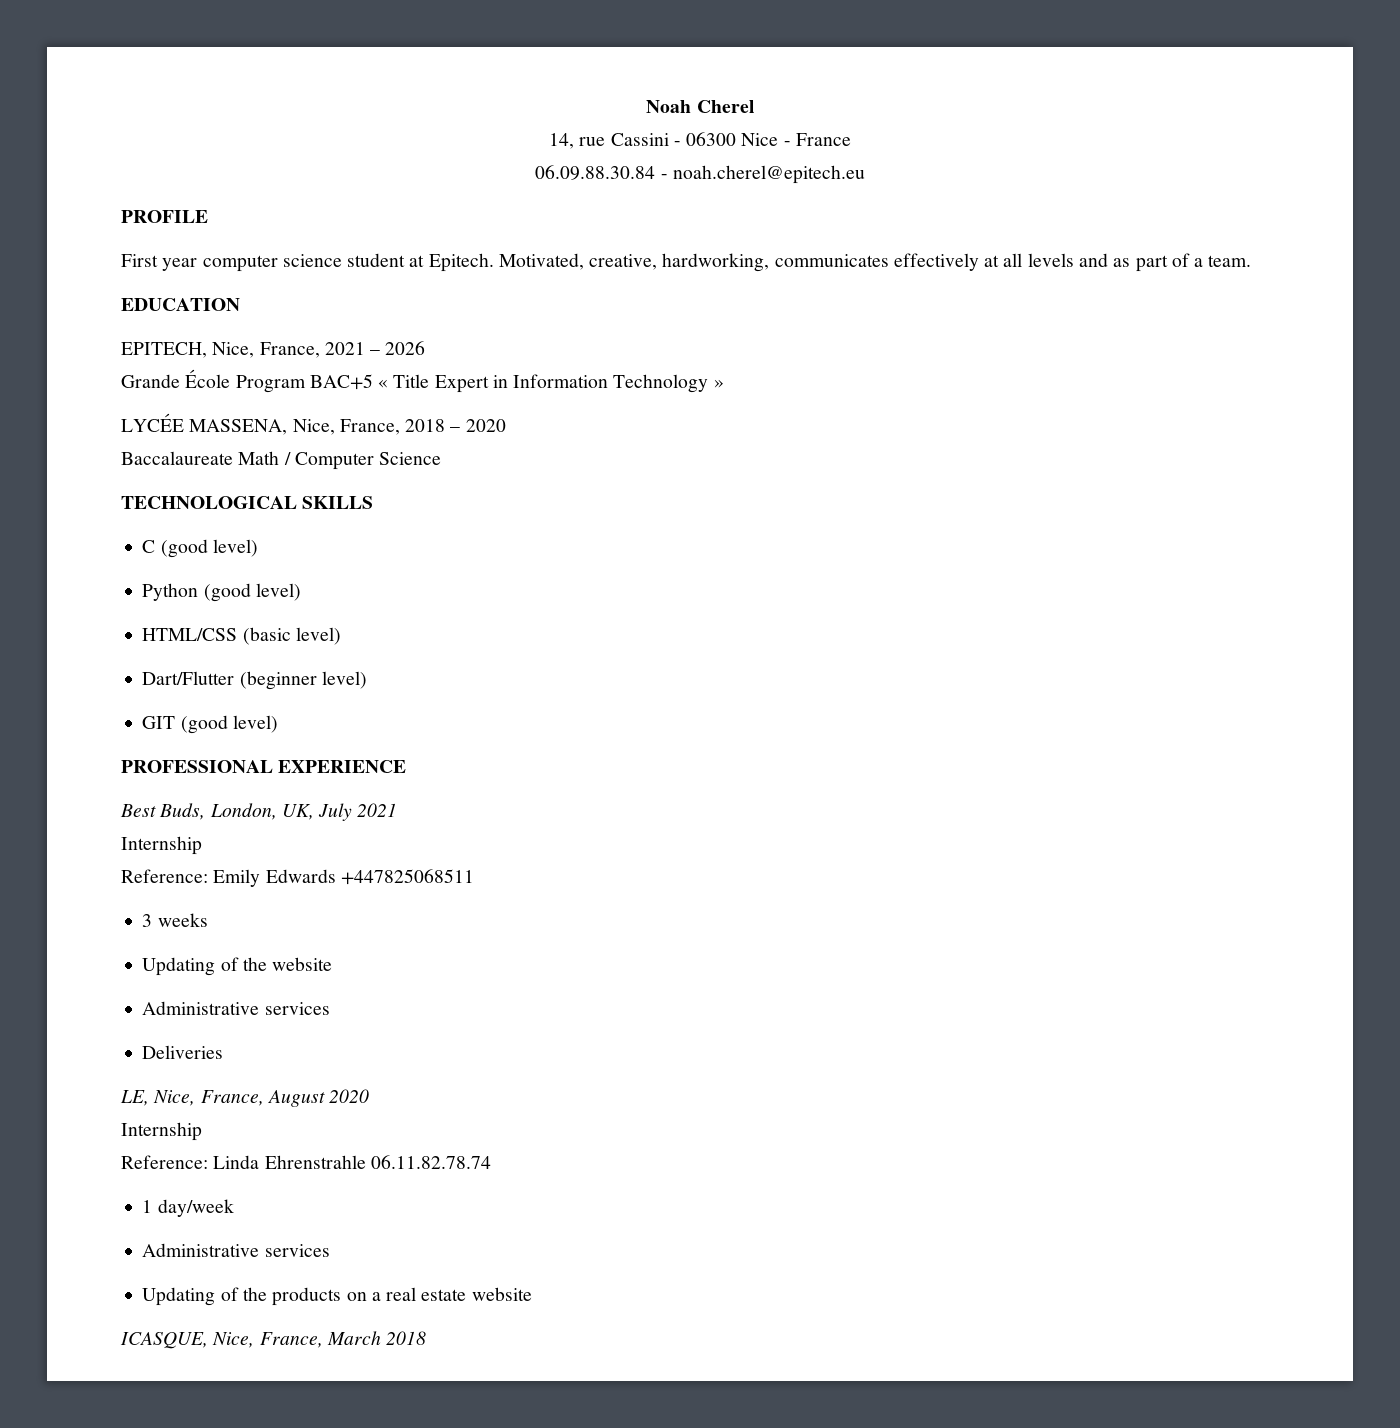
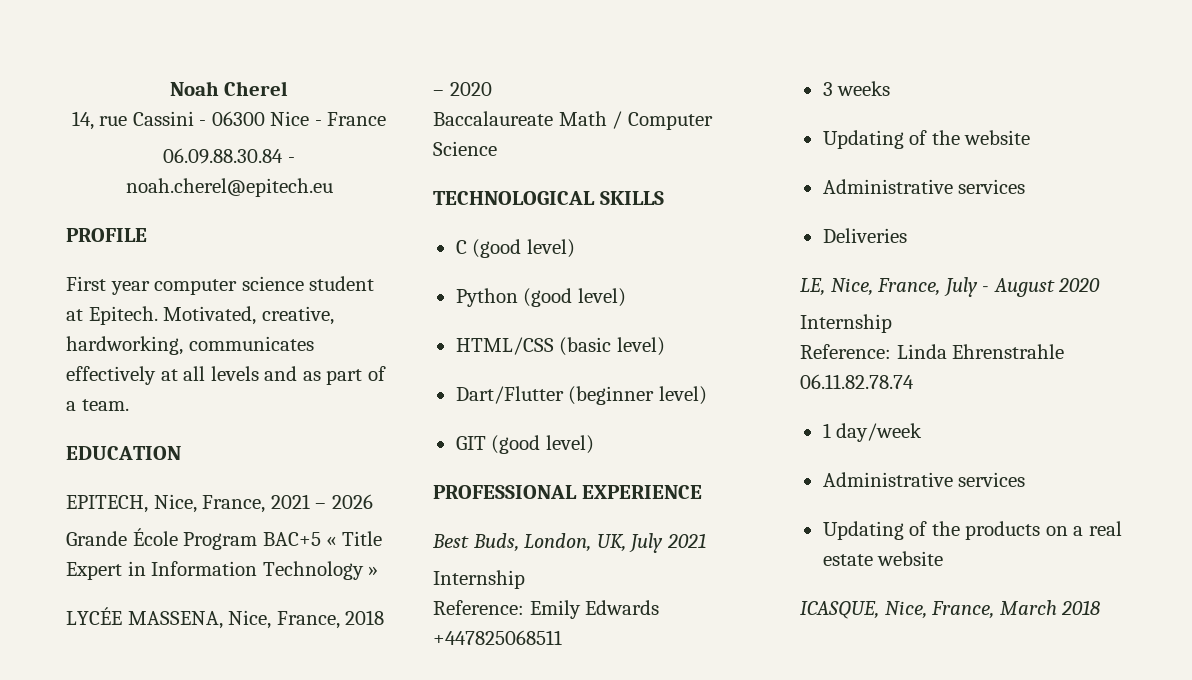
(264, 1098) none -> [943,277,990,297] July -

